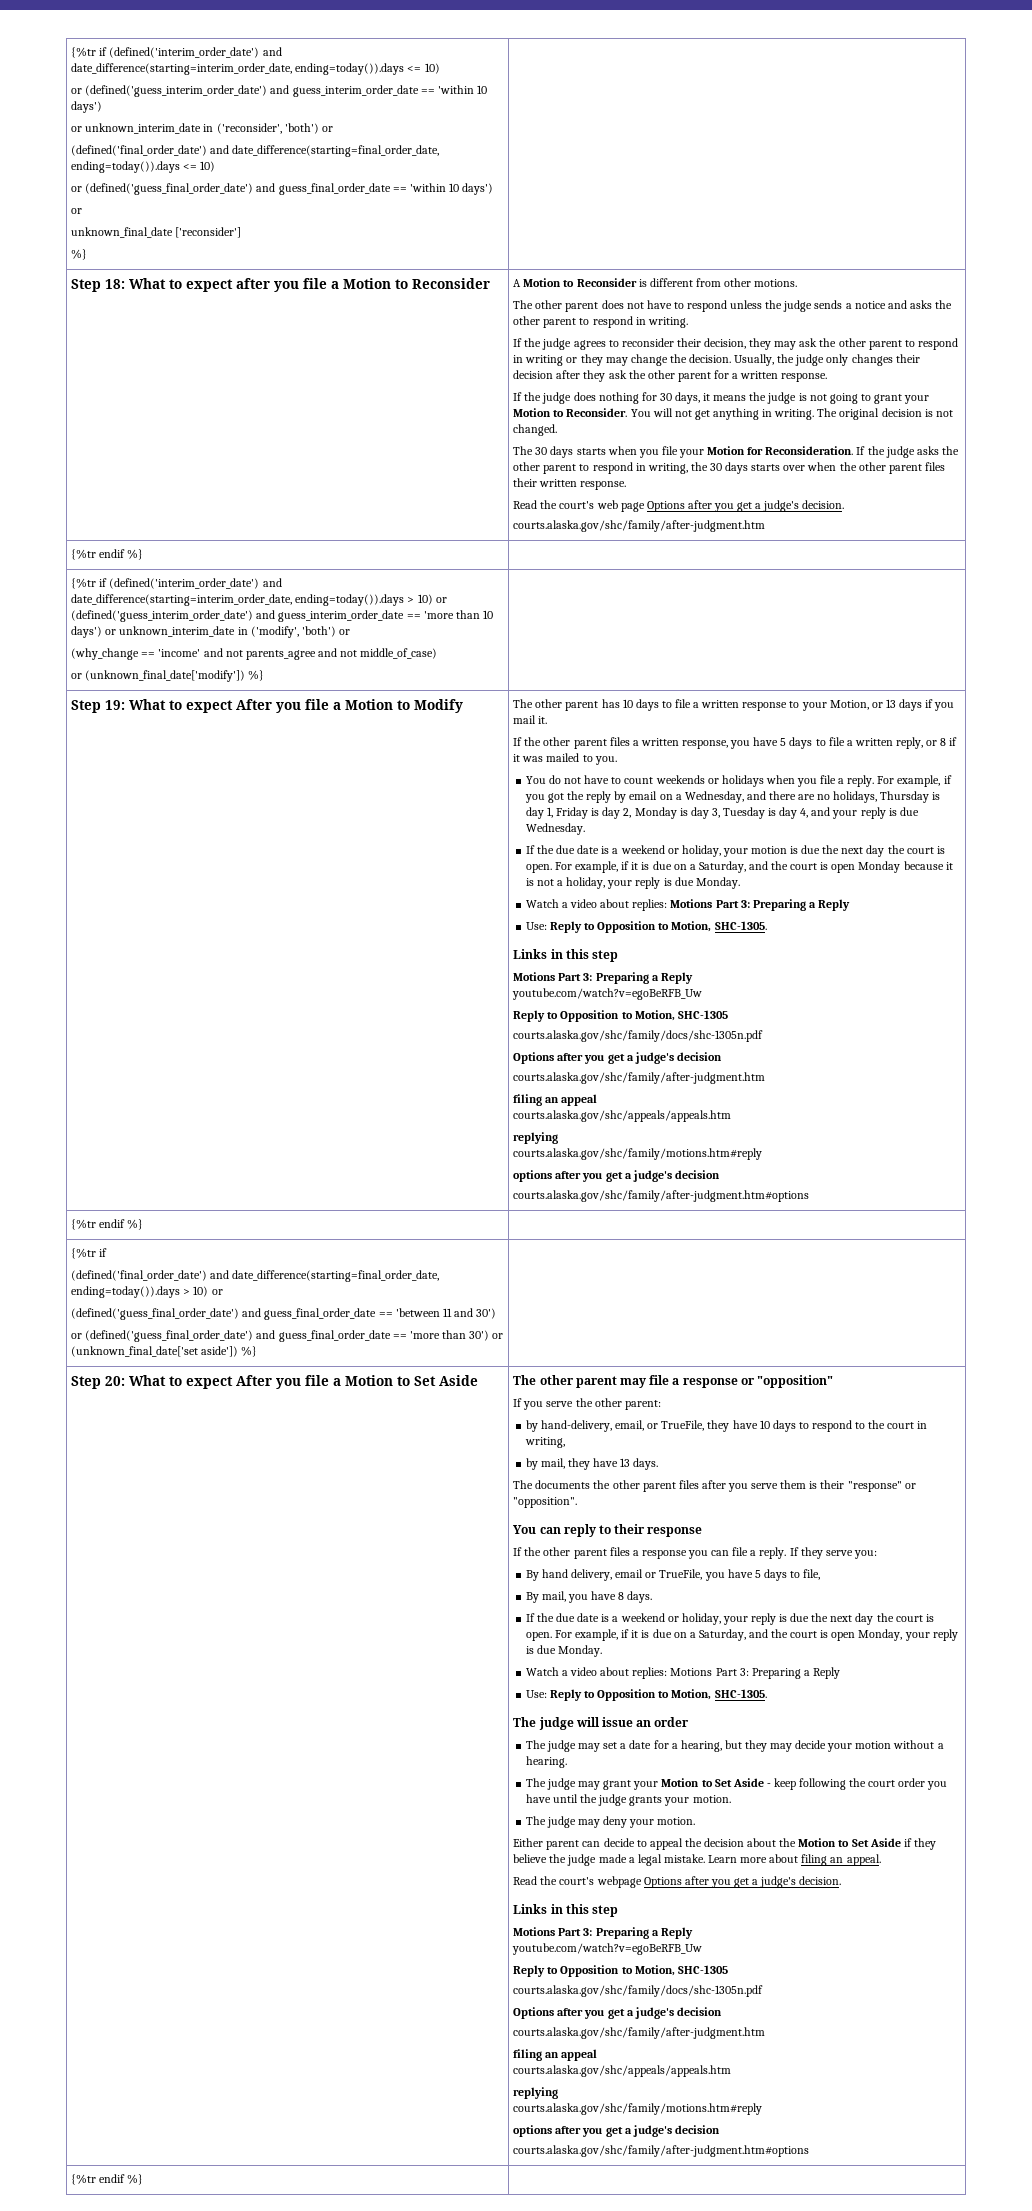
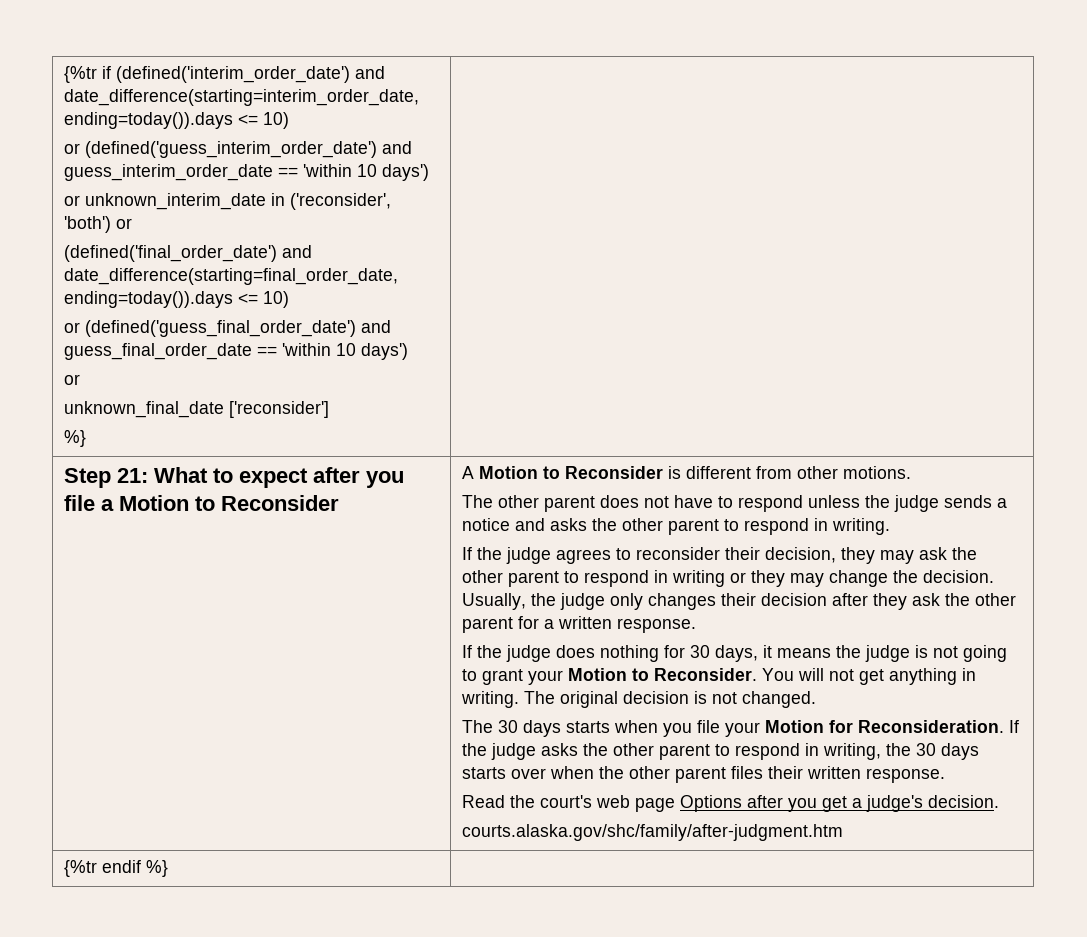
[105,279,126,289] 18: -> [117,468,149,483] 21:
[71,578,282,589] [71,594,447,606] [71,610,493,622] [71,626,350,638] [71,648,438,660] [71,670,265,682] [71,699,464,713] [513,699,955,711] [513,715,548,724] [513,737,958,749] [513,753,617,765] [525,775,952,787] [524,791,941,803] [525,807,919,819] [525,823,585,835] [525,845,945,857] [525,861,953,873] [525,877,740,889] [525,899,850,911] [525,921,767,933] [513,949,618,962] [513,972,693,984] [512,988,703,1000] [513,1010,728,1022] [513,1030,764,1042] [513,1052,722,1064] [513,1072,766,1084] [513,1094,598,1106] [513,1110,732,1122] [513,1132,559,1144] [513,1148,763,1160] [513,1170,720,1182] [513,1190,810,1202] [71,1219,144,1230] [71,1248,108,1259] [71,1270,440,1282] [71,1286,223,1298] [71,1308,497,1320] [71,1330,504,1342] [71,1346,258,1357] [71,1375,479,1389] [513,1375,834,1388] [513,1398,661,1410] [525,1420,928,1432] [524,1437,565,1448] [525,1458,659,1470] [513,1480,916,1492] [513,1497,578,1508] [513,1524,703,1537] [513,1547,877,1559] [525,1569,821,1581] [525,1591,653,1603] [525,1613,934,1625] [525,1629,958,1641] [525,1645,603,1657] [525,1667,840,1679] [525,1689,767,1701] [513,1717,690,1730] [525,1740,944,1752] [525,1756,567,1768] [525,1778,948,1790] [525,1794,731,1806] [525,1816,696,1828] [513,1838,936,1850] [513,1854,881,1866] [513,1876,842,1888] [513,1904,618,1917] [513,1927,693,1939] [512,1943,703,1955] [513,1965,728,1977] [513,1985,764,1997] [513,2007,722,2019] [513,2027,766,2039] [513,2049,598,2061] [513,2065,732,2077] [513,2087,559,2099] [513,2103,763,2115] [513,2125,720,2137] [513,2145,810,2157] [71,2174,144,2185] // {%tr if (defined('interim_order_date') and date_difference(starting=interim_order_date, ending=today()).days > 10) or (defined('guess_interim_order_date') and guess_interim_order_date == 'more than 10 days') or unknown_interim_date in ('modify', 'both') or // (why_change == 'income' and not parents_agree and not middle_of_case) // or (unknown_final_date['modify']) %} | // Step 19: What to expect After you file a Motion to Modify | The other parent has 10 days to file a written response to your Motion, or 13 days if you mail it. // If the other parent files a written response, you have 5 days to file a written reply, or 8 if it was mailed to you. // You do not have to count weekends or holidays when you file a reply. For example, if you got the reply by email on a Wednesday, and there are no holidays, Thursday is day 1, Friday is day 2, Monday is day 3, Tuesday is day 4, and your reply is due Wednesday. // If the due date is a weekend or holiday, your motion is due the next day the court is open. For example, if it is due on a Saturday, and the court is open Monday because it is not a holiday, your reply is due Monday. // Watch a video about replies: Motions Part 3: Preparing a Reply // Use: Reply to Opposition to Motion, SHC-1305. // Links in this step // Motions Part 3: Preparing a Reply // youtube.com/watch?v=egoBeRFB_Uw // Reply to Opposition to Motion, SHC-1305 // courts.alaska.gov/shc/family/docs/shc-1305n.pdf // Options after you get a judge's decision // courts.alaska.gov/shc/family/after-judgment.htm // filing an appeal // courts.alaska.gov/shc/appeals/appeals.htm // replying // courts.alaska.gov/shc/family/motions.htm#reply // options after you get a judge's decision // courts.alaska.gov/shc/family/after-judgment.htm#options // {%tr endif %} | // {%tr if // (defined('final_order_date') and date_difference(starting=final_order_date, ending=today()).days > 10) or // (defined('guess_final_order_date') and guess_final_order_date == 'between 11 and 30') // or (defined('guess_final_order_date') and guess_final_order_date == 'more than 30') or (unknown_final_date['set aside']) %} | // Step 20: What to expect After you file a Motion to Set Aside | The other parent may file a response or "opposition" // If you serve the other parent: // by hand-delivery, email, or TrueFile, they have 10 days to respond to the court in writing, // by mail, they have 13 days. // The documents the other parent files after you serve them is their "response" or "opposition". // You can reply to their response // If the other parent files a response you can file a reply. If they serve you: // By hand delivery, email or TrueFile, you have 5 days to file, // By mail, you have 8 days. // If the due date is a weekend or holiday, your reply is due the next day the court is open. For example, if it is due on a Saturday, and the court is open Monday, your reply is due Monday. // Watch a video about replies: Motions Part 3: Preparing a Reply // Use: Reply to Opposition to Motion, SHC-1305. // The judge will issue an order // The judge may set a date for a hearing, but they may decide your motion without a hearing. // The judge may grant your Motion to Set Aside - keep following the court order you have until the judge grants your motion. // The judge may deny your motion. // Either parent can decide to appeal the decision about the Motion to Set Aside if they believe the judge made a legal mistake. Learn more about filing an appeal. // Read the court's webpage Options after you get a judge's decision. // Links in this step // Motions Part 3: Preparing a Reply // youtube.com/watch?v=egoBeRFB_Uw // Reply to Opposition to Motion, SHC-1305 // courts.alaska.gov/shc/family/docs/shc-1305n.pdf // Options after you get a judge's decision // courts.alaska.gov/shc/family/after-judgment.htm // filing an appeal // courts.alaska.gov/shc/appeals/appeals.htm // replying // courts.alaska.gov/shc/family/motions.htm#reply // options after you get a judge's decision // courts.alaska.gov/shc/family/after-judgment.htm#options // {%tr endif %} | -> (169, 868) none

